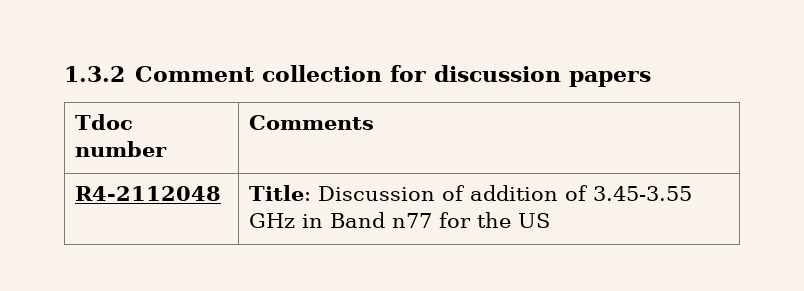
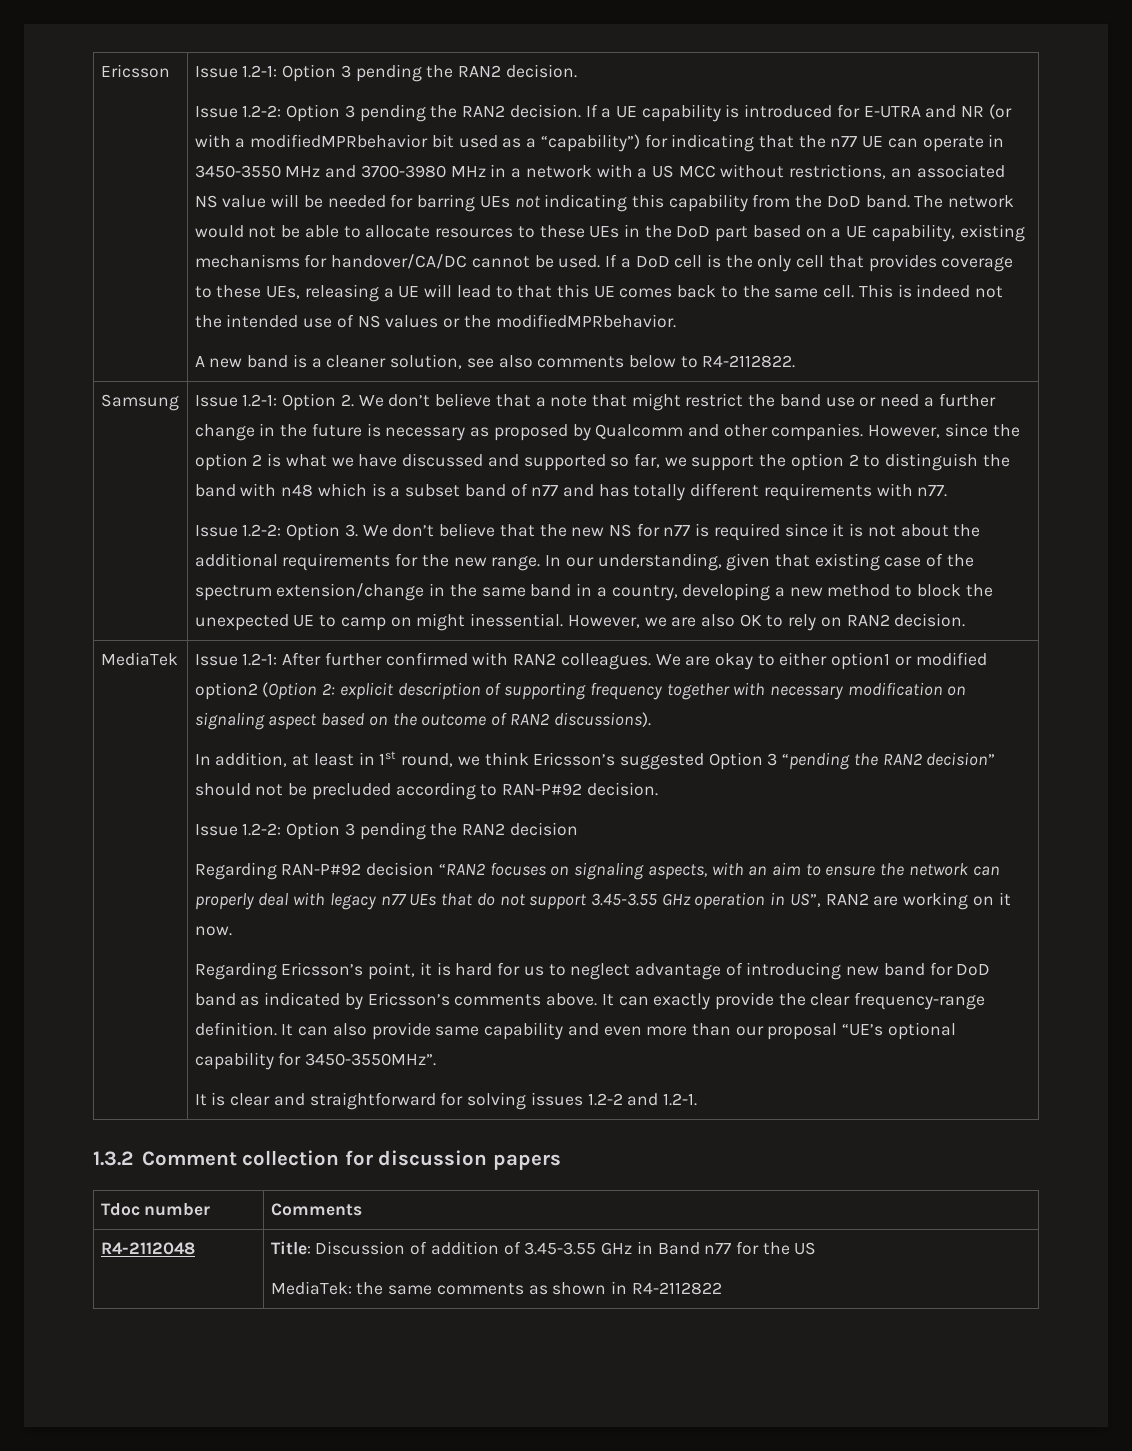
(64, 74) none -> [100,64,170,78] [194,64,577,82] [194,104,1012,122] [194,134,1005,152] [194,164,1005,179] [194,194,1015,212] [194,224,1025,242] [194,254,1014,272] [194,284,1003,302] [194,314,676,328] [194,354,796,369] [100,394,179,411] [194,393,996,411] [194,423,1020,441] [194,453,1010,471] [194,483,948,501] [194,523,981,541] [194,553,974,571] [194,583,993,601] [194,613,966,631] [100,652,178,666] [194,652,987,670] [194,682,967,700] [194,712,651,730] [194,751,996,770] [194,782,658,800] [194,822,578,840] [194,862,1000,880] [194,892,1011,910] [194,926,232,936] [194,962,991,980] [194,992,986,1010] [194,1022,956,1040] [194,1052,437,1070] [194,1092,697,1110] Ericsson | Issue 1.2-1: Option 3 pending the RAN2 decision. // Issue 1.2-2: Option 3 pending the RAN2 decision. If a UE capability is introduced for E-UTRA and NR (or with a modifiedMPRbehavior bit used as a “capability”) for indicating that the n77 UE can operate in 3450-3550 MHz and 3700-3980 MHz in a network with a US MCC without restrictions, an associated NS value will be needed for barring UEs not indicating this capability from the DoD band. The network would not be able to allocate resources to these UEs in the DoD part based on a UE capability, existing mechanisms for handover/CA/DC cannot be used. If a DoD cell is the only cell that provides coverage to these UEs, releasing a UE will lead to that this UE comes back to the same cell. This is indeed not the intended use of NS values or the modifiedMPRbehavior. // A new band is a cleaner solution, see also comments below to R4-2112822. // Samsung | Issue 1.2-1: Option 2. We don’t believe that a note that might restrict the band use or need a further change in the future is necessary as proposed by Qualcomm and other companies. However, since the option 2 is what we have discussed and supported so far, we support the option 2 to distinguish the band with n48 which is a subset band of n77 and has totally different requirements with n77. // Issue 1.2-2: Option 3. We don’t believe that the new NS for n77 is required since it is not about the additional requirements for the new range. In our understanding, given that existing case of the spectrum extension/change in the same band in a country, developing a new method to block the unexpected UE to camp on might inessential. However, we are also OK to rely on RAN2 decision. // MediaTek | Issue 1.2-1: After further confirmed with RAN2 colleagues. We are okay to either option1 or modified option2 (Option 2: explicit description of supporting frequency together with necessary modification on signaling aspect based on the outcome of RAN2 discussions). // In addition, at least in 1st round, we think Ericsson’s suggested Option 3 “pending the RAN2 decision” should not be precluded according to RAN-P#92 decision. // Issue 1.2-2: Option 3 pending the RAN2 decision // Regarding RAN-P#92 decision “RAN2 focuses on signaling aspects, with an aim to ensure the network can properly deal with legacy n77 UEs that do not support 3.45-3.55 GHz operation in US”, RAN2 are working on it now. // Regarding Ericsson’s point, it is hard for us to neglect advantage of introducing new band for DoD band as indicated by Ericsson’s comments above. It can exactly provide the clear frequency-range definition. It can also provide same capability and even more than our proposal “UE’s optional capability for 3450-3550MHz”. // It is clear and straightforward for solving issues 1.2-2 and 1.2-1. //
(550, 220) none -> [270,1281,722,1295] // MediaTek: the same comments as shown in R4-2112822

